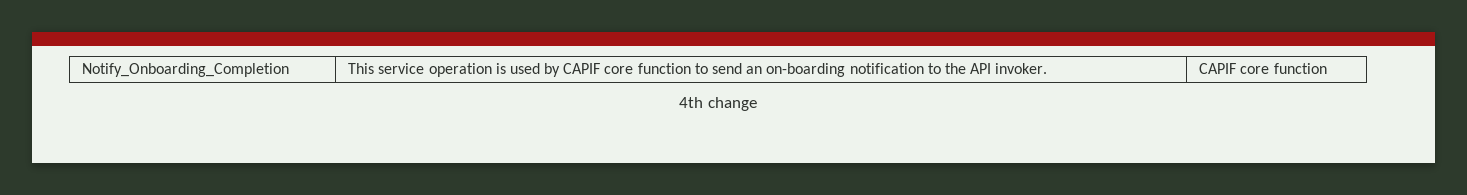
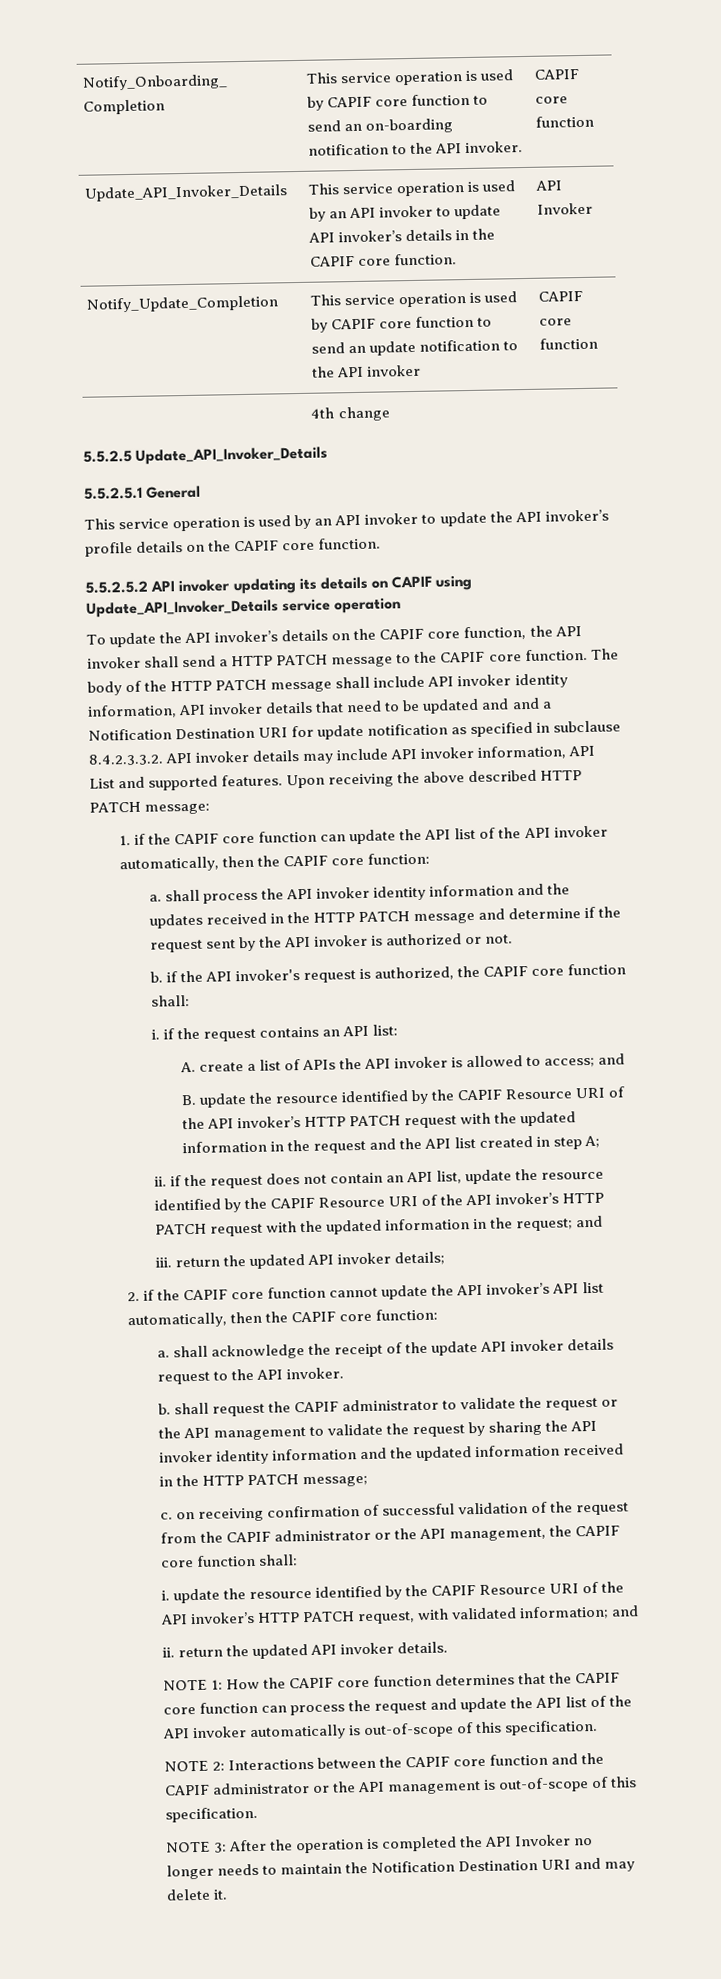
[679,97,757,111] // 4th change -> [84,184,289,202] [308,180,516,197] [309,204,502,222] [308,228,496,243] [310,253,458,267] [535,180,563,191] [537,202,594,215] [86,295,279,313] [310,291,518,308] [311,315,493,333] [311,339,519,356] [312,364,422,378] [538,290,584,302] [539,318,573,326] [539,337,599,350] [310,406,390,422] [83,446,329,465] [84,485,202,500] [84,509,609,532] [85,537,382,557] [85,574,473,595] [86,597,402,618] [86,625,582,648] [87,648,619,669] [87,673,568,696] [87,697,552,719] [88,720,622,741] [88,745,596,766] [89,769,583,791] [89,801,211,815] [118,825,608,846] [118,852,431,873] [148,883,571,904] [148,906,622,929] [149,933,514,953] [149,963,627,984] [150,995,190,1007] [150,1024,399,1042] [179,1053,626,1073] [180,1086,626,1108] [181,1111,576,1130] [181,1135,601,1154] [153,1168,605,1189] [153,1192,605,1213] [154,1215,604,1237] [154,1251,445,1270] [126,1281,605,1302] [126,1308,439,1329] [156,1338,615,1360] [156,1367,344,1385] [157,1396,619,1417] [157,1420,598,1441] [158,1443,625,1465] [158,1474,368,1488] [159,1501,630,1522] [159,1525,621,1544] [160,1554,298,1568] [160,1581,625,1604] [159,1605,640,1625] [161,1641,448,1660] [162,1672,621,1691] [162,1695,633,1716] [161,1719,599,1741] [163,1752,605,1772] [164,1776,638,1796] [164,1806,258,1823] [165,1834,594,1854] [165,1857,636,1880] [165,1888,228,1901] // Update_API_Invoker_Details | This service operation is used by an API invoker to update API invoker’s details in the CAPIF core function. | API Invoker // Notify_Update_Completion | This service operation is used by CAPIF core function to send an update notification to the API invoker | CAPIF core function // 4th change // 5.5.2.5 Update_API_Invoker_Details // 5.5.2.5.1 General // This service operation is used by an API invoker to update the API invoker’s profile details on the CAPIF core function. // 5.5.2.5.2 API invoker updating its details on CAPIF using Update_API_Invoker_Details service operation // To update the API invoker’s details on the CAPIF core function, the API invoker shall send a HTTP PATCH message to the CAPIF core function. The body of the HTTP PATCH message shall include API invoker identity information, API invoker details that need to be updated and and a Notification Destination URI for update notification as specified in subclause 8.4.2.3.3.2. API invoker details may include API invoker information, API List and supported features. Upon receiving the above described HTTP PATCH message: // 1. if the CAPIF core function can update the API list of the API invoker automatically, then the CAPIF core function: // a. shall process the API invoker identity information and the updates received in the HTTP PATCH message and determine if the request sent by the API invoker is authorized or not. // b. if the API invoker's request is authorized, the CAPIF core function shall: // i. if the request contains an API list: // A. create a list of APIs the API invoker is allowed to access; and // B. update the resource identified by the CAPIF Resource URI of the API invoker’s HTTP PATCH request with the updated information in the request and the API list created in step A; // ii. if the request does not contain an API list, update the resource identified by the CAPIF Resource URI of the API invoker’s HTTP PATCH request with the updated information in the request; and // iii. return the updated API invoker details; // 2. if the CAPIF core function cannot update the API invoker’s API list automatically, then the CAPIF core function: // a. shall acknowledge the receipt of the update API invoker details request to the API invoker. // b. shall request the CAPIF administrator to validate the request or the API management to validate the request by sharing the API invoker identity information and the updated information received in the HTTP PATCH message; // c. on receiving confirmation of successful validation of the request from the CAPIF administrator or the API management, the CAPIF core function shall: // i. update the resource identified by the CAPIF Resource URI of the API invoker’s HTTP PATCH request, with validated information; and // ii. return the updated API invoker details. // NOTE 1: How the CAPIF core function determines that the CAPIF core function can process the request and update the API list of the API invoker automatically is out-of-scope of this specification. // NOTE 2: Interactions between the CAPIF core function and the CAPIF administrator or the API management is out-of-scope of this specification. // NOTE 3: After the operation is completed the API Invoker no longer needs to maintain the Notification Destination URI and may delete it.

